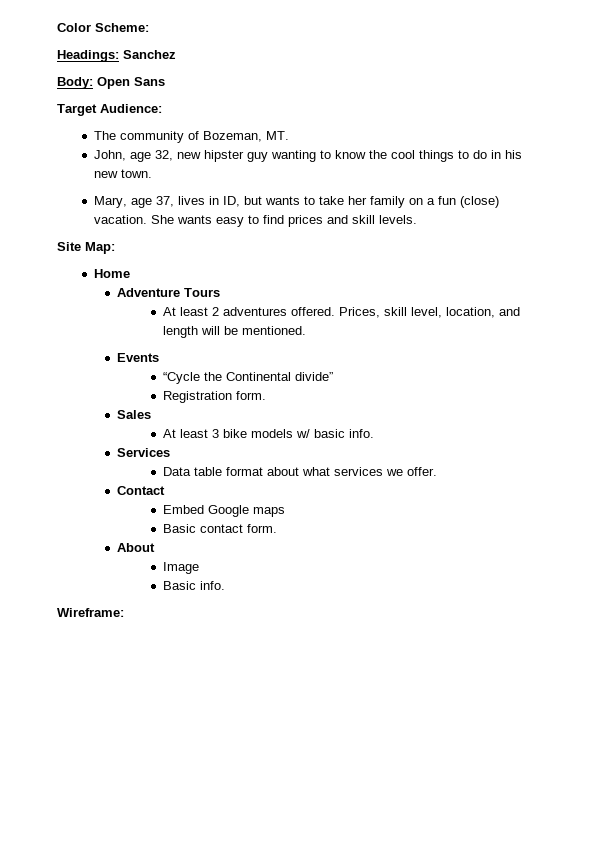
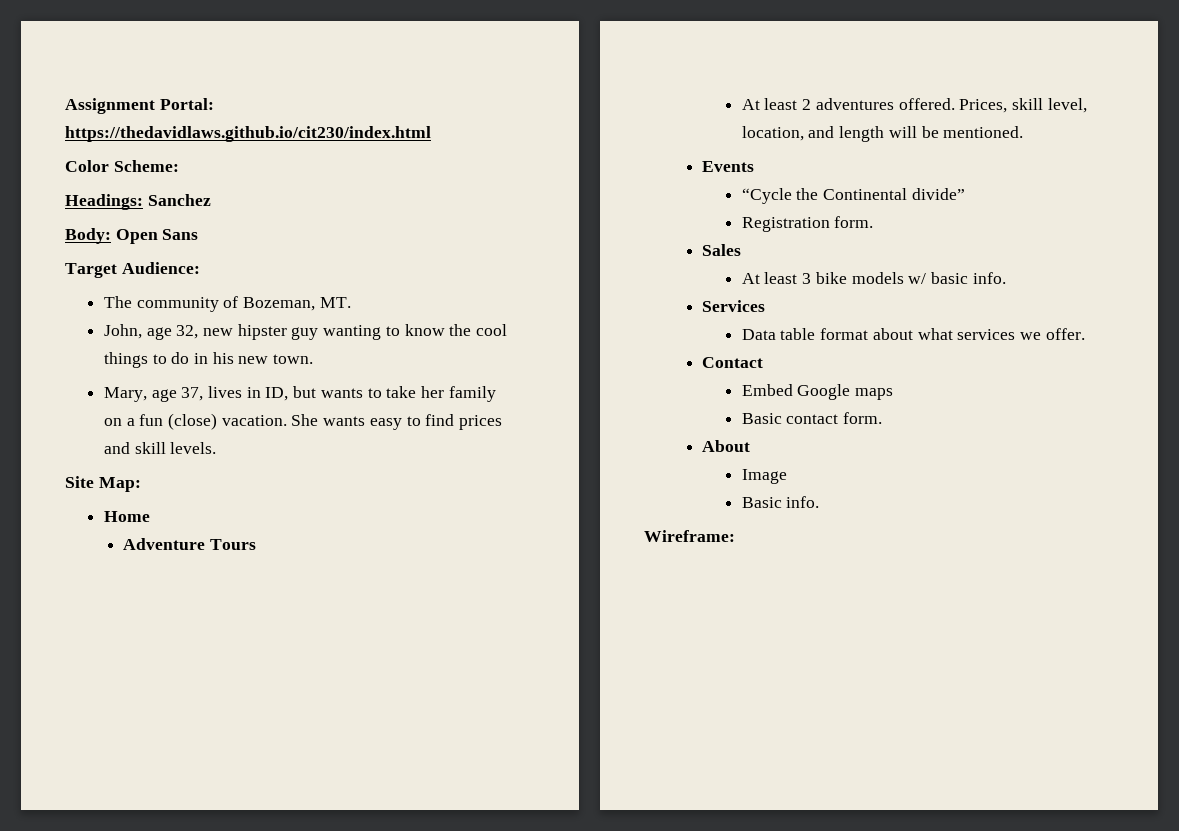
(57, 27) none -> [65,98,214,114] [65,126,431,142] Assignment Portal: https://thedavidlaws.github.io/cit230/index.html //

